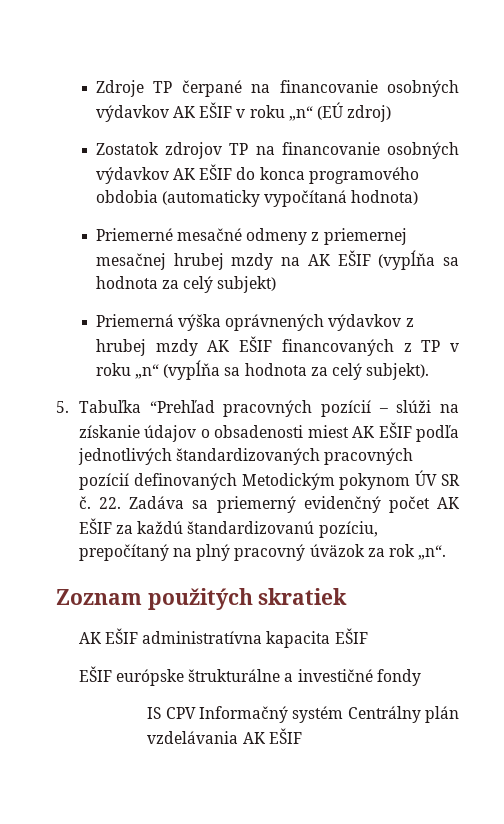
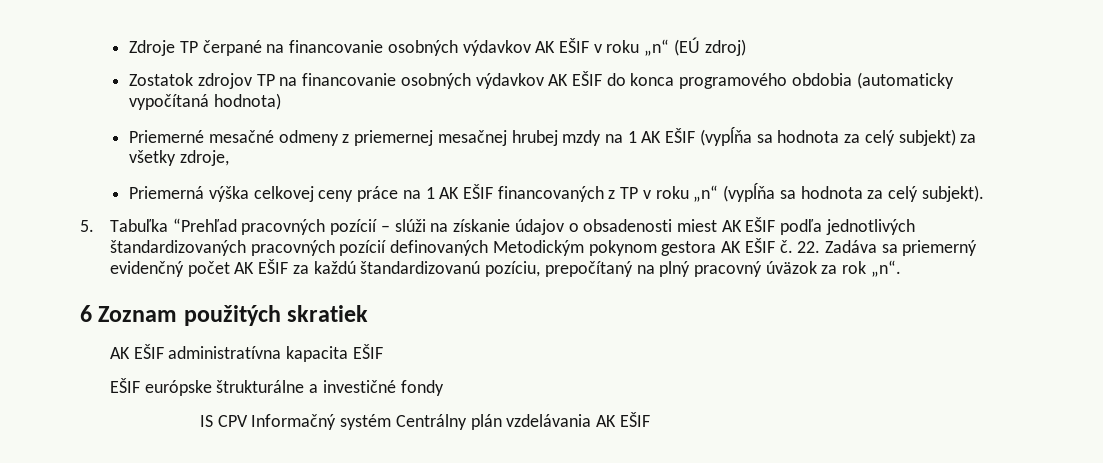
(301, 261) none -> [627,131,637,143] 1
(277, 284) none -> [960,134,977,143] [129,150,229,166] za všetky zdroje,
[225,314,414,331] [95,339,198,356] oprávnených výdavkov z hrubej mzdy -> [253,186,435,202] celkovej ceny práce na 1
[415,470,461,486] ÚV SR -> [661,238,775,256] gestora AK EŠIF
(447, 552) none -> [80,305,92,322] 6

